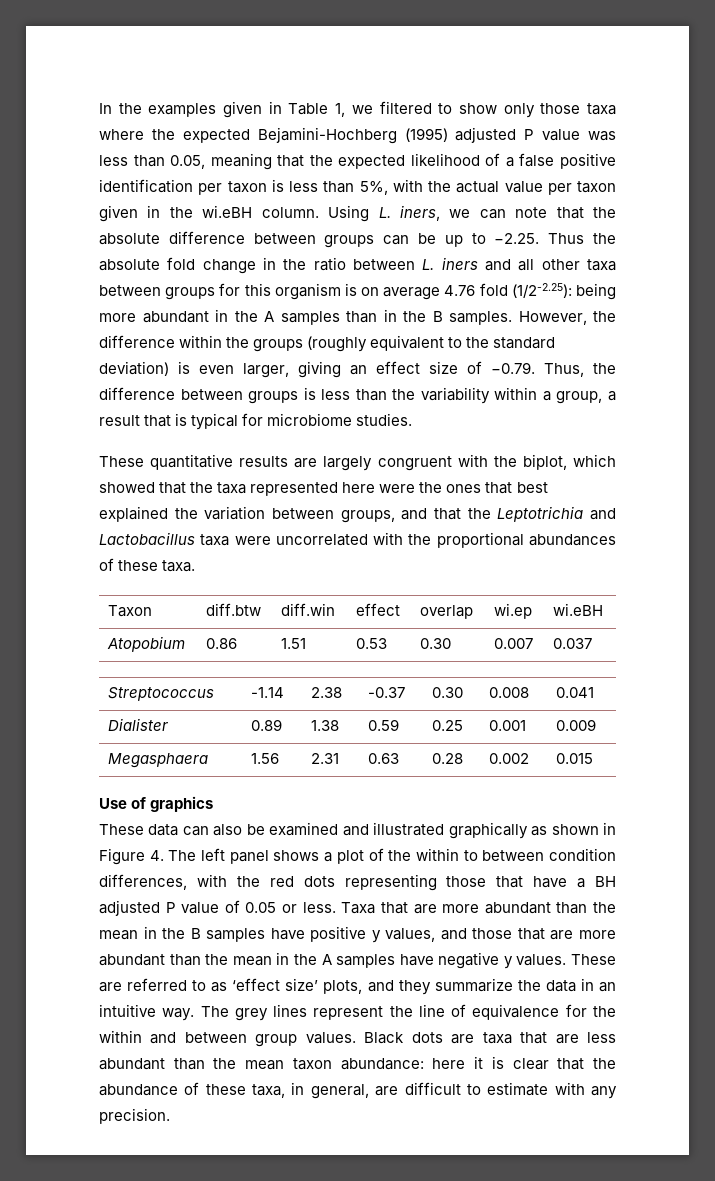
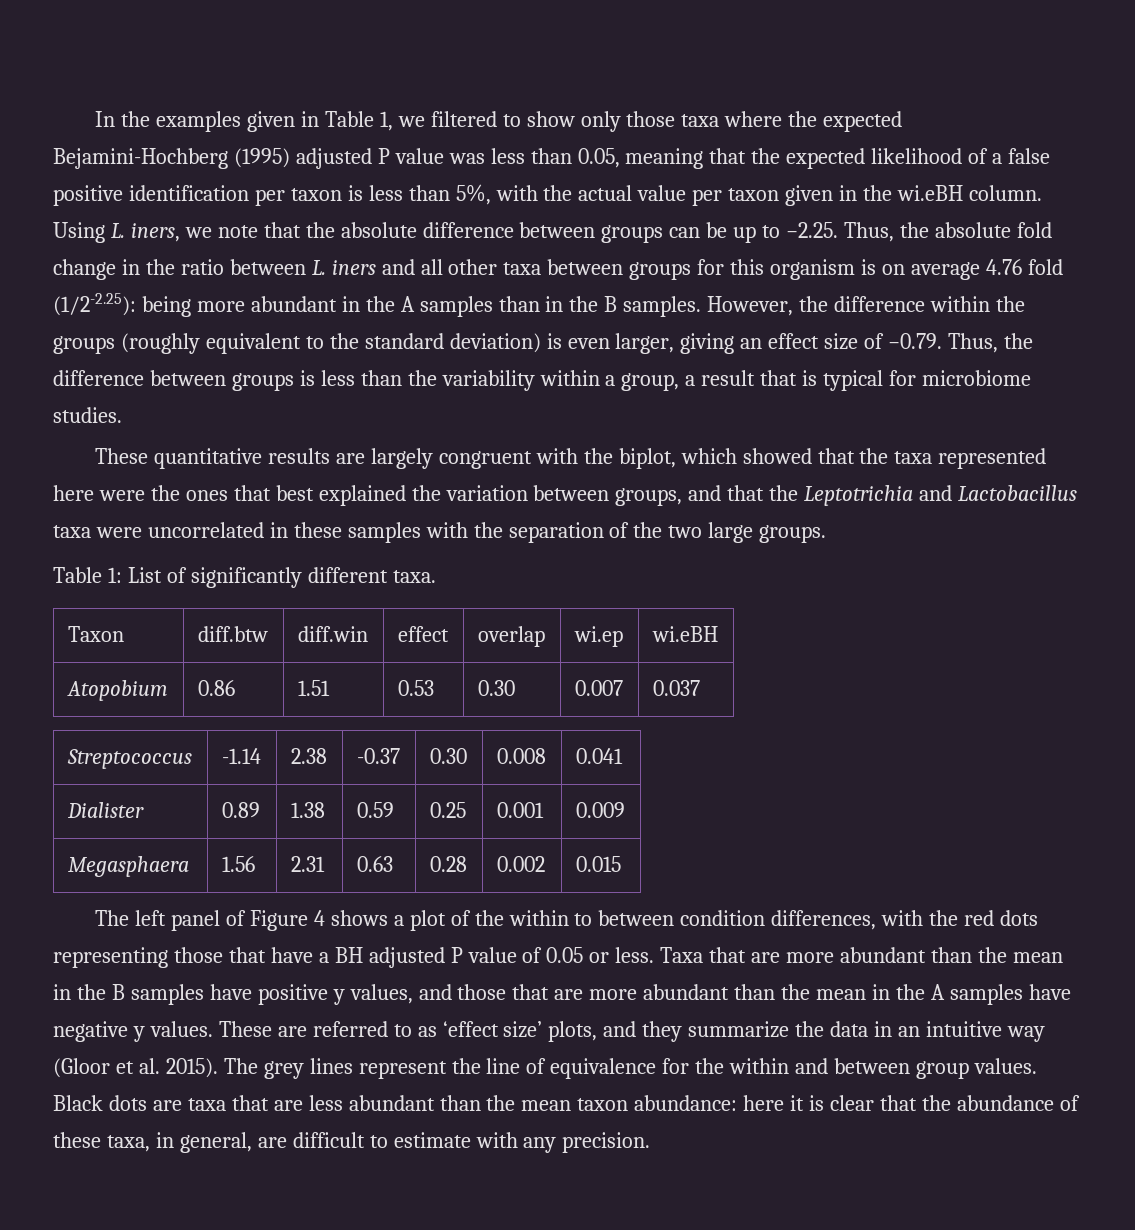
[479,209,506,219] can -> (212, 232) none
[548,233,585,244] Thus -> [844,222,895,242] Thus,
[373,532,616,548] [99,558,159,571] with the proportional abundances of these -> [269,522,827,543] [53,567,388,588] in these samples with the separation of the two large groups. // Table 1: List of significantly different
[99,796,214,812] [99,822,616,839] [99,848,269,865] Use of graphics // These data can also be examined and illustrated graphically as shown in Figure 4. The left panel -> [95,910,325,931] The left panel of Figure 4
[162,1008,195,1021] way. -> [1006,1026,1045,1042] [53,1058,218,1078] way (Gloor et al. 2015).

